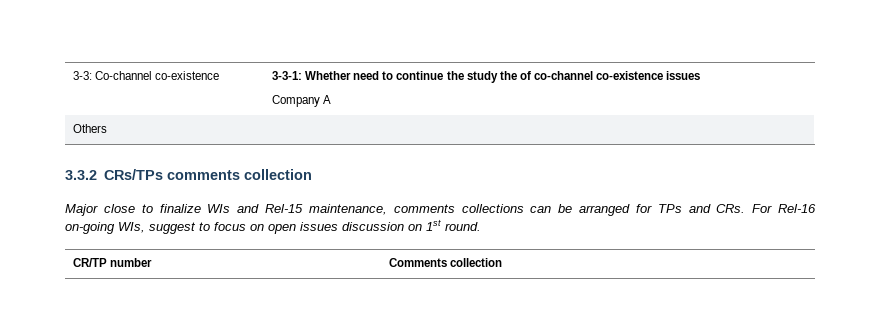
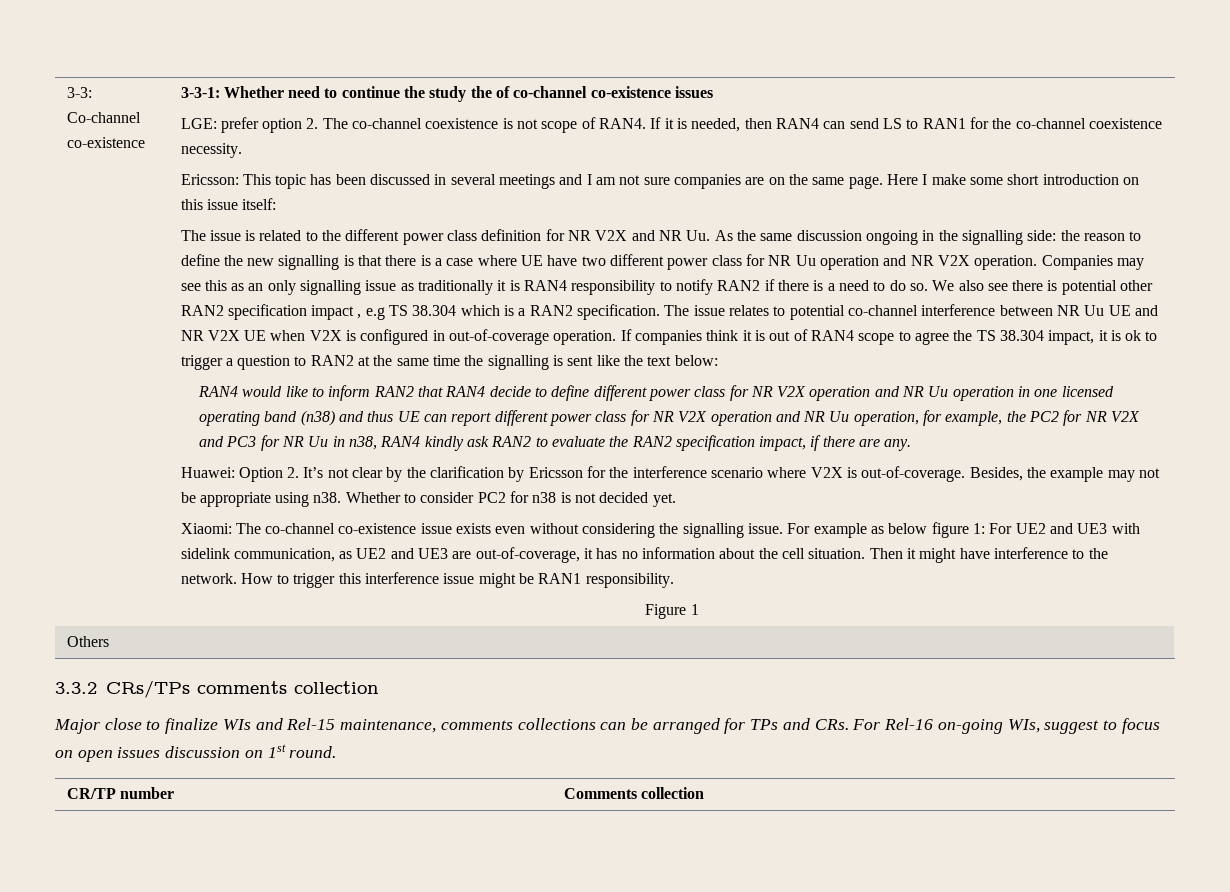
[272,95,332,107] Company A -> [180,117,1162,133] [180,143,242,158] [180,174,1139,189] [180,198,277,210] [180,229,1142,245] [180,254,1144,270] [180,279,1154,295] [180,304,1158,320] [180,329,1158,345] [180,355,718,370] [198,385,1114,401] [199,410,1141,426] [199,435,912,451] [180,466,1160,482] [180,491,676,507] [180,522,1140,538] [180,547,1108,563] [180,572,674,588] [645,604,699,619] LGE: prefer option 2. The co-channel coexistence is not scope of RAN4. If it is needed, then RAN4 can send LS to RAN1 for the co-channel coexistence necessity. // Ericsson: This topic has been discussed in several meetings and I am not sure companies are on the same page. Here I make some short introduction on this issue itself: // The issue is related to the different power class definition for NR V2X and NR Uu. As the same discussion ongoing in the signalling side: the reason to define the new signalling is that there is a case where UE have two different power class for NR Uu operation and NR V2X operation. Companies may see this as an only signalling issue as traditionally it is RAN4 responsibility to notify RAN2 if there is a need to do so. We also see there is potential other RAN2 specification impact , e.g TS 38.304 which is a RAN2 specification. The issue relates to potential co-channel interference between NR Uu UE and NR V2X UE when V2X is configured in out-of-coverage operation. If companies think it is out of RAN4 scope to agree the TS 38.304 impact, it is ok to trigger a question to RAN2 at the same time the signalling is sent like the text below: // RAN4 would like to inform RAN2 that RAN4 decide to define different power class for NR V2X operation and NR Uu operation in one licensed operating band (n38) and thus UE can report different power class for NR V2X operation and NR Uu operation, for example, the PC2 for NR V2X and PC3 for NR Uu in n38, RAN4 kindly ask RAN2 to evaluate the RAN2 specification impact, if there are any. // Huawei: Option 2. It’s not clear by the clarification by Ericsson for the interference scenario where V2X is out-of-coverage. Besides, the example may not be appropriate using n38. Whether to consider PC2 for n38 is not decided yet. // Xiaomi: The co-channel co-existence issue exists even without considering the signalling issue. For example as below figure 1: For UE2 and UE3 with sidelink communication, as UE2 and UE3 are out-of-coverage, it has no information about the cell situation. Then it might have interference to the network. How to trigger this interference issue might be RAN1 responsibility. // Figure 1

